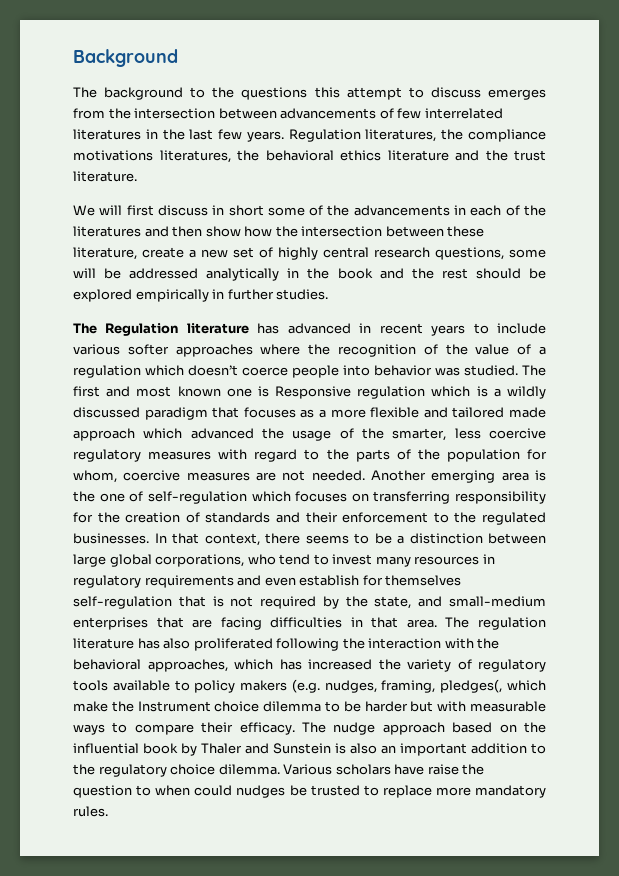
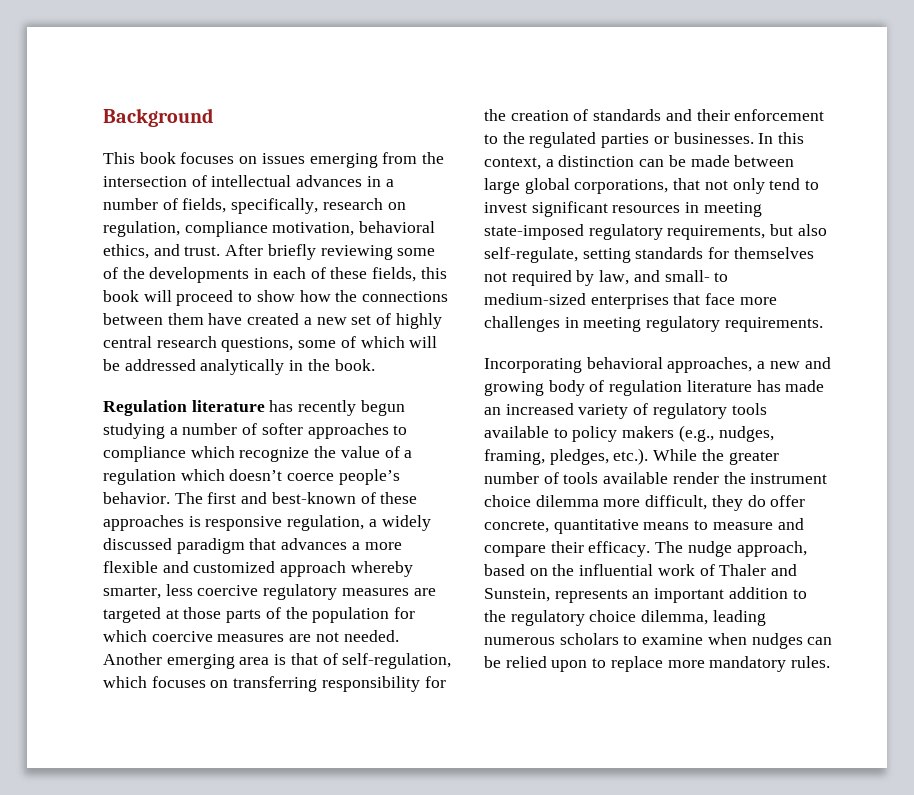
[73,87,546,100] [73,108,503,119] [73,129,546,142] [73,150,546,163] [73,171,137,182] [73,205,264,216] The background to the questions this attempt to discuss emerges from the intersection between advancements of few interrelated literatures in the last few years. Regulation literatures, the compliance motivations literatures, the behavioral ethics literature and the trust literature. // We will first discuss in short -> [103,152,445,168] [103,175,394,187] [103,198,406,214] [103,221,436,237] [103,244,393,260] This book focuses on issues emerging from the intersection of intellectual advances in a number of fields, specifically, research on regulation, compliance motivation, behavioral ethics, and trust. After briefly reviewing
[353,205,450,216] advancements -> [149,267,250,283] developments
[524,205,547,216] [73,226,485,237] [73,247,184,260] the literatures and then show how the intersection between these literature, create -> [330,267,447,282] [103,290,449,306] [103,313,300,325] these fields, this book will proceed to show how the connections between them have created
(546, 253) none -> [340,336,405,348] of which
[337,268,546,279] [73,289,329,302] [73,323,546,336] [73,344,438,357] book and the rest should be explored empirically in further studies. // The Regulation literature has advanced in recent years to include various softer approaches where the recognition of -> [334,359,375,371] [103,400,405,416] [103,423,408,439] [103,446,310,462] book. // Regulation literature has recently begun studying a number of softer approaches to compliance which recognize
[292,365,546,378] [73,386,546,399] people into behavior was studied. The first and most known one is Responsive regulation which is a wildly -> [338,469,400,485] [103,492,418,504] [103,515,431,531] people’s behavior. The first and best-known of these approaches is responsive regulation, a widely
[243,407,315,418] focuses as -> [281,538,348,550] advances
[452,407,546,418] [73,428,384,441] tailored made approach which advanced the usage of the -> [193,561,413,577] customized approach whereby
[218,449,349,462] with regard to the -> [413,588,436,596] [103,607,222,623] are targeted at those
[73,470,117,483] whom, -> [103,630,147,642] which
[73,491,247,504] the one of self-regulation -> [290,653,452,669] that of self-regulation,
[73,533,483,546] businesses. In that context, there seems to be a distinction -> [601,132,805,148] [484,155,730,170] parties or businesses. In this context, a distinction can be made
[247,554,276,565] who -> [673,178,765,194] that not only
[375,556,411,567] many -> [531,201,608,217] significant
[73,575,462,588] [73,596,546,609] [73,617,546,630] [73,638,500,651] [73,659,401,672] regulatory requirements and even establish for themselves self-regulation that is not required by the state, and small-medium enterprises that are facing difficulties in that area. The regulation literature has also proliferated following the interaction with the behavioral approaches, which has increased the -> [703,202,762,217] [484,224,827,240] [484,247,814,263] [484,270,729,286] [484,293,777,309] [484,316,823,332] [484,357,831,373] [484,380,825,396] [484,403,574,415] meeting state-imposed regulatory requirements, but also self-regulate, setting standards for themselves not required by law, and small- to medium-sized enterprises that face more challenges in meeting regulatory requirements. // Incorporating behavioral approaches, a new and growing body of regulation literature has made an increased
[291,679,320,693] (e.g. -> [678,425,714,442] (e.g.,
[440,679,546,693] [73,701,546,712] [73,722,128,735] pledges(, which make the Instrument choice dilemma to be harder but with measurable ways to -> [549,448,779,465] [484,472,828,484] [484,495,806,511] [484,518,804,534] pledges, etc.). While the greater number of tools available render the instrument choice dilemma more difficult, they do offer concrete, quantitative means to measure and
[382,722,445,735] approach -> [736,541,807,557] approach,
[143,743,377,756] book by Thaler and Sunstein is also -> [657,564,798,576] [484,588,628,603] work of Thaler and Sunstein, represents
[218,764,485,775] [73,785,360,798] dilemma. Various scholars have raise the question to when could nudges be trusted -> [641,610,766,626] [484,633,833,649] [484,656,588,672] dilemma, leading numerous scholars to examine when nudges can be relied upon

